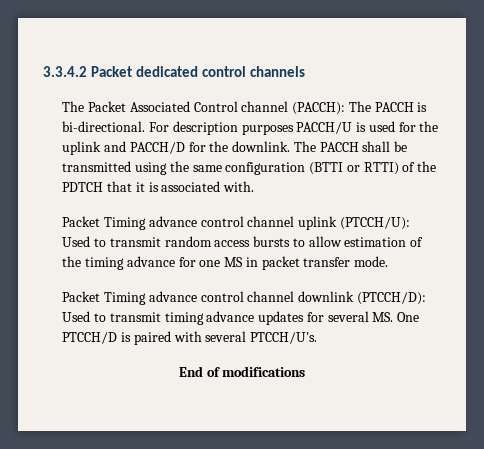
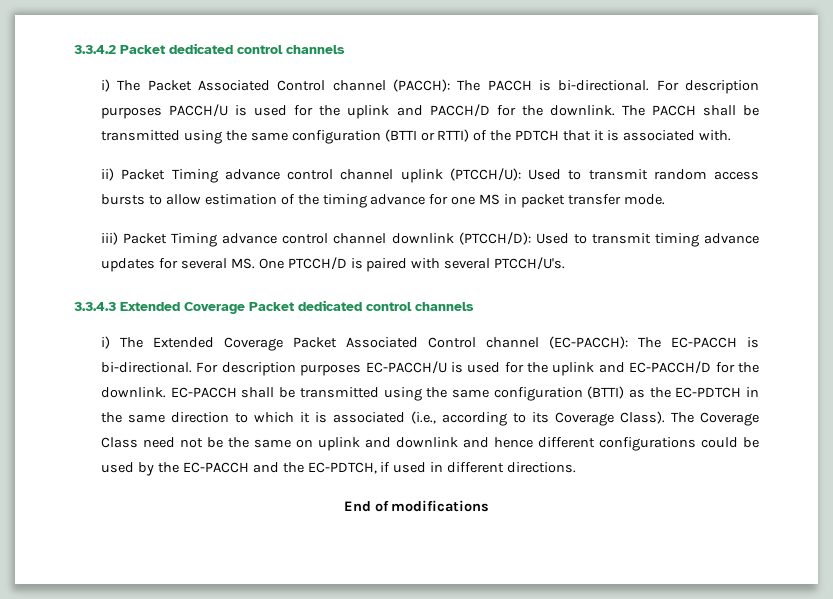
(305, 71) none -> [101,79,111,92] i)
(255, 186) none -> [101,168,115,181] ii)
(389, 261) none -> [101,232,119,245] iii)
(318, 338) none -> [74,300,474,314] [101,336,759,351] [101,361,759,376] [101,386,759,401] [101,411,760,426] [101,437,760,451] [101,462,577,476] // 3.3.4.3 Extended Coverage Packet dedicated control channels // i) The Extended Coverage Packet Associated Control channel (EC-PACCH): The EC-PACCH is bi-directional. For description purposes EC-PACCH/U is used for the uplink and EC-PACCH/D for the downlink. EC-PACCH shall be transmitted using the same configuration (BTTI) as the EC-PDTCH in the same direction to which it is associated (i.e., according to its Coverage Class). The Coverage Class need not be the same on uplink and downlink and hence different configurations could be used by the EC-PACCH and the EC-PDTCH, if used in different directions.

